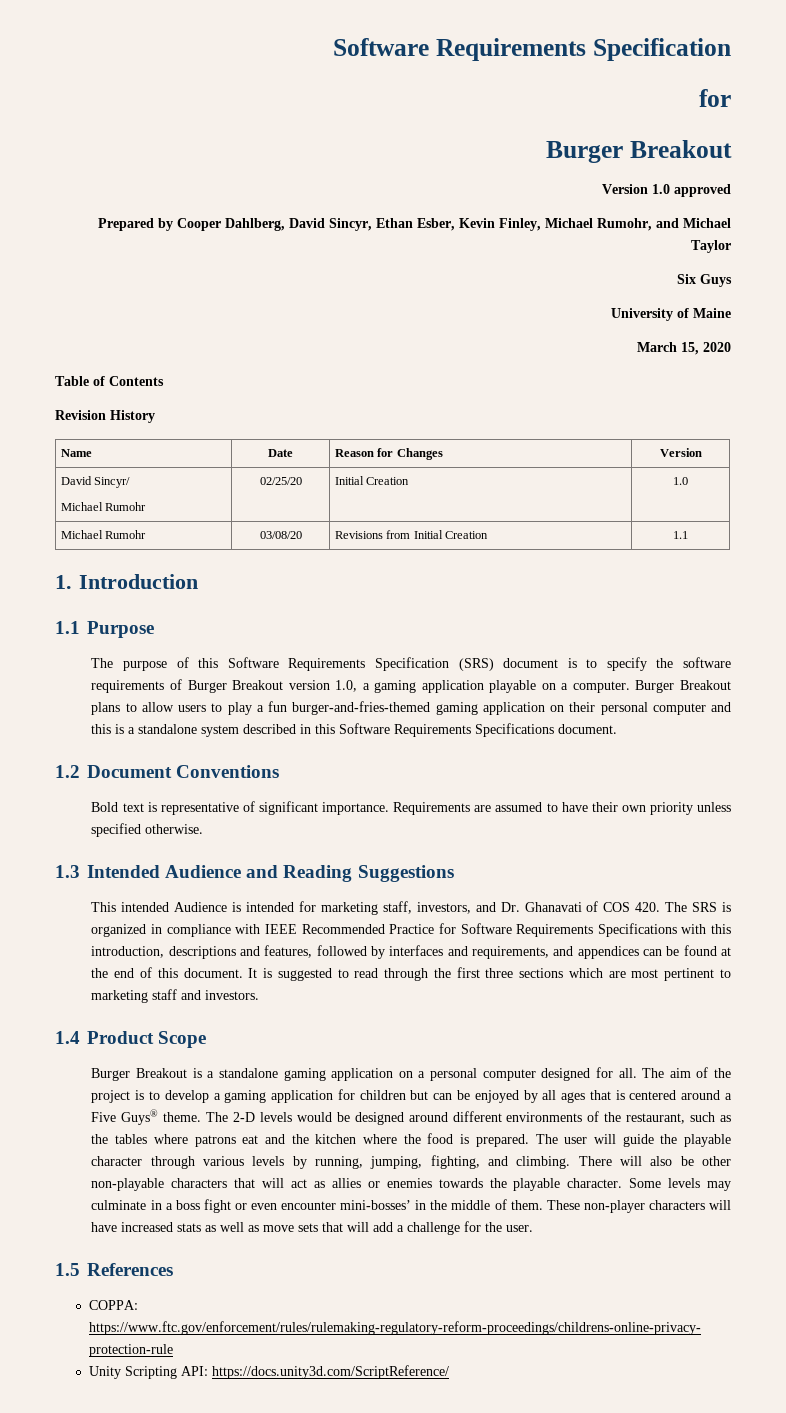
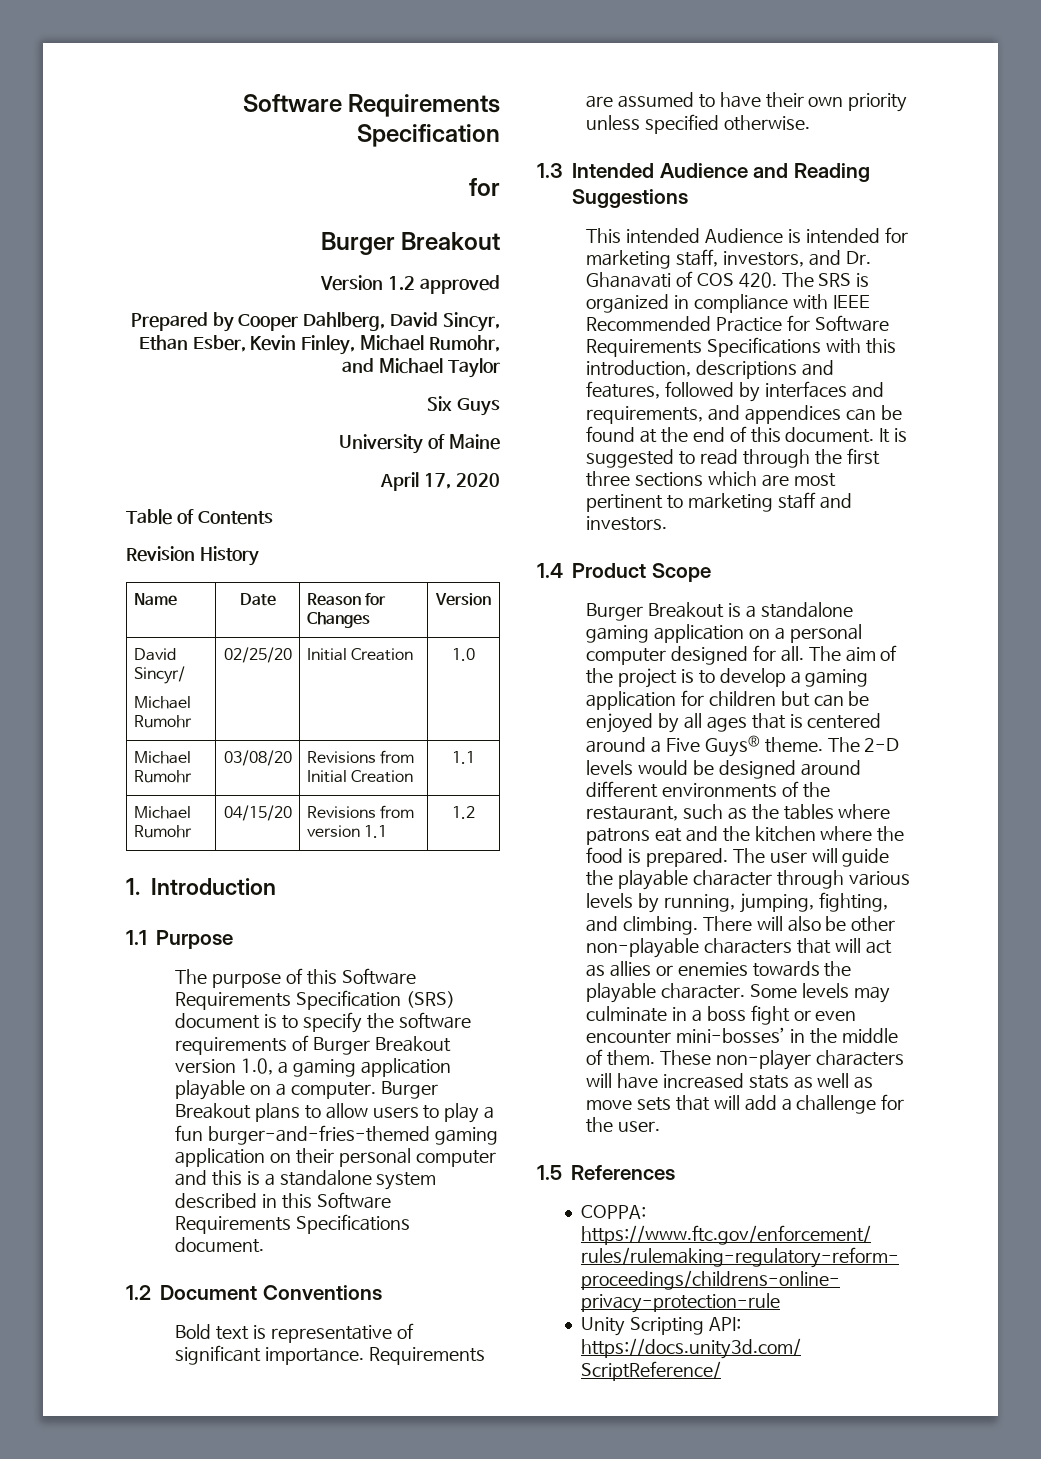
[652,184,670,194] 1.0 -> [388,276,416,290] 1.2
[637,342,699,355] March 15, -> [380,472,452,491] April 17,
(688, 535) none -> [133,806,191,819] [133,825,192,838] [223,805,292,821] [306,805,414,819] [306,825,387,838] [452,806,475,819] // Michael Rumohr | 04/15/20 | Revisions from version 1.1 | 1.2

